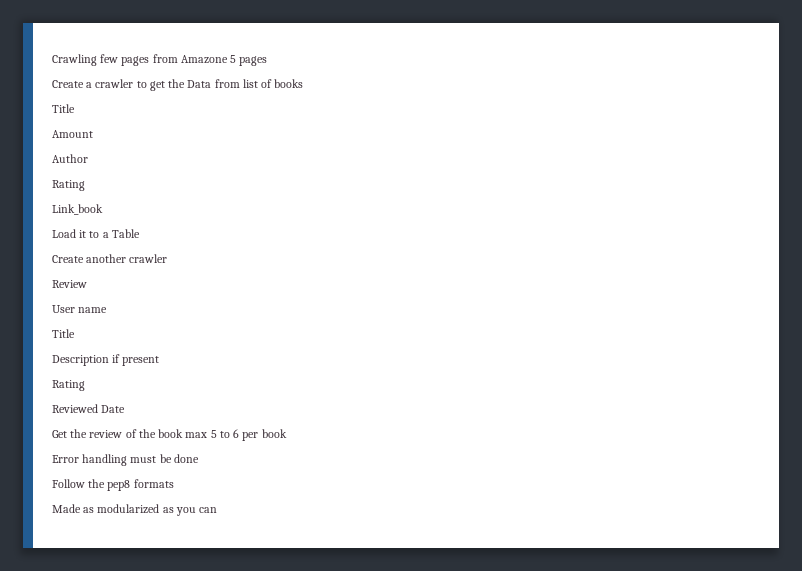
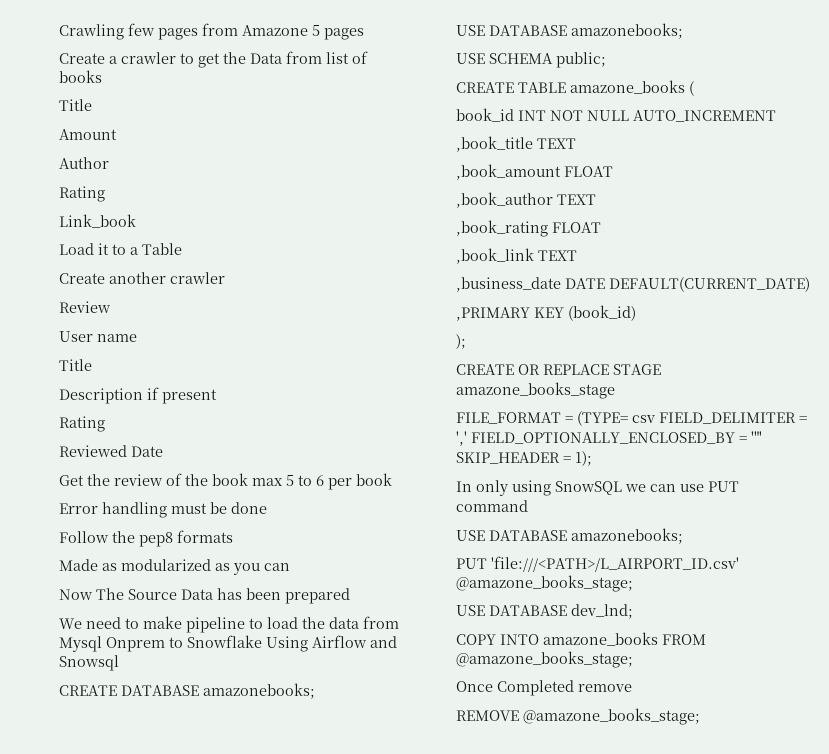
(218, 510) none -> [59,588,350,604] [59,616,399,633] [59,635,397,652] [59,655,119,671] [59,683,315,699] [456,23,683,39] [456,52,606,68] [456,80,694,96] [456,108,776,122] [456,136,576,152] [456,164,613,180] [456,192,596,208] [456,220,601,237] [456,248,577,264] [456,277,810,292] [456,305,636,321] [456,334,466,349] [456,364,661,375] [456,382,615,399] [456,411,807,426] [456,431,762,446] [456,451,592,466] [456,480,739,496] [456,500,528,512] [456,528,683,544] [456,556,739,572] [456,575,633,592] [456,604,633,619] [456,632,706,646] [456,651,633,668] [456,680,632,696] [456,708,700,725] // Now The Source Data has been prepared // We need to make pipeline to load the data from Mysql Onprem to Snowflake Using Airflow and Snowsql // CREATE DATABASE amazonebooks; // USE DATABASE amazonebooks; // USE SCHEMA public; // CREATE TABLE amazone_books ( // book_id INT NOT NULL AUTO_INCREMENT // ,book_title TEXT // ,book_amount FLOAT // ,book_author TEXT // ,book_rating FLOAT // ,book_link TEXT // ,business_date DATE DEFAULT(CURRENT_DATE) // ,PRIMARY KEY (book_id) // ); // CREATE OR REPLACE STAGE amazone_books_stage // FILE_FORMAT = (TYPE= csv FIELD_DELIMITER = ',' FIELD_OPTIONALLY_ENCLOSED_BY = '"' SKIP_HEADER = 1); // In only using SnowSQL we can use PUT command // USE DATABASE amazonebooks; // PUT 'file:///<PATH>/L_AIRPORT_ID.csv' @amazone_books_stage; // USE DATABASE dev_lnd; // COPY INTO amazone_books FROM @amazone_books_stage; // Once Completed remove // REMOVE @amazone_books_stage;

